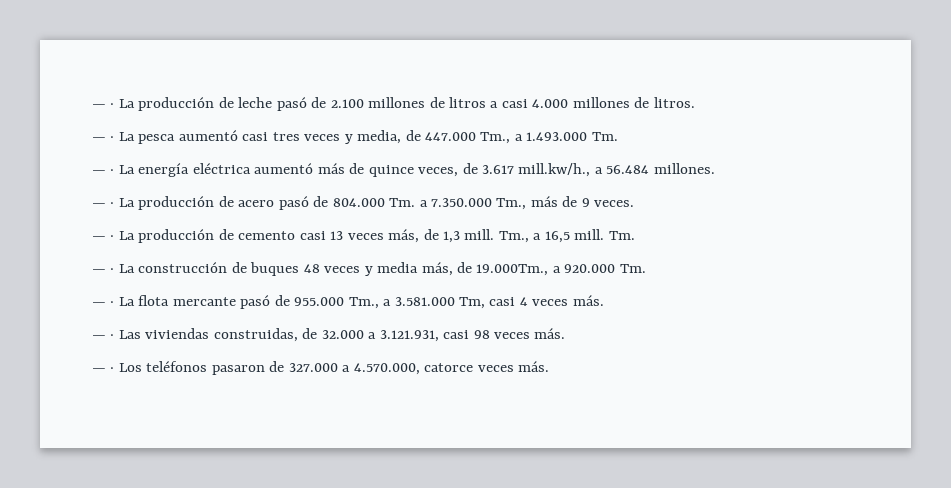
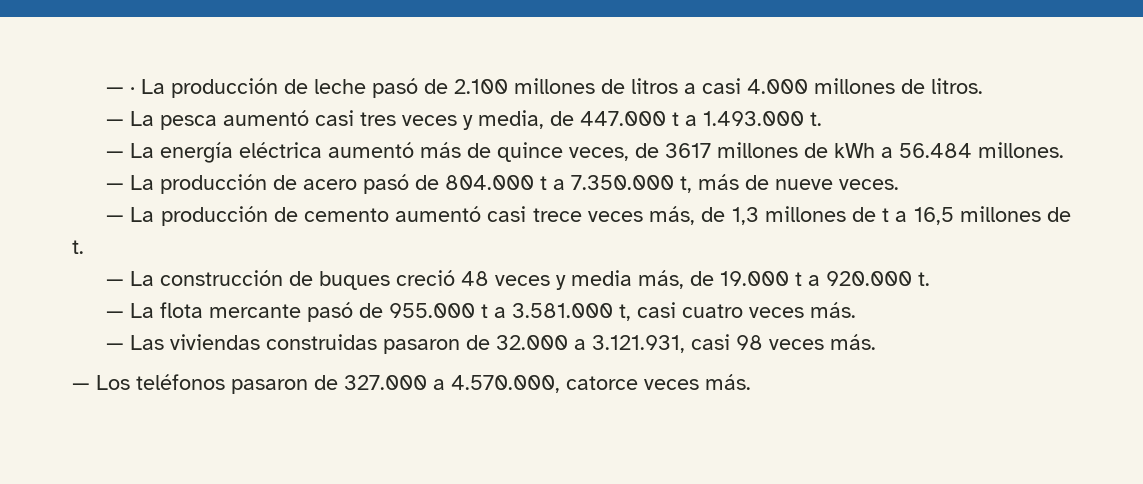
[110,136,115,141] · -> (125, 122) none
[480,132,511,144] Tm., -> [672,112,680,126] t
[591,132,618,141] [92,169,115,174] Tm. // — · -> [810,112,823,126] [106,151,125,158] t. // —
[482,163,591,177] 3.617 mill.kw/h., -> [665,142,876,158] 3617 millones de kWh
[110,202,115,207] · -> (125, 186) none
[389,198,416,207] Tm. -> [540,176,548,190] t
[496,196,590,210] Tm., más de 9 -> [680,174,834,193] t, más de nueve
[110,235,115,240] · -> (125, 218) none
[299,231,344,240] casi 13 -> [395,206,582,222] aumentó casi trece
[464,229,635,243] [92,268,115,273] mill. Tm., a 16,5 mill. Tm. // — · -> [764,206,1071,225] [72,240,84,254] [106,279,125,286] millones de t a 16,5 millones de t. // —
(300, 269) none -> [396,270,456,286] creció
[476,264,549,276] 19.000Tm., -> [720,271,803,286] 19.000 t
[619,264,646,273] [92,301,115,306] Tm. // — · -> [918,272,931,286] [106,311,125,318] t. // —
[348,297,379,309] Tm., -> [481,304,489,318] t
[459,295,604,309] [92,334,115,339] Tm, casi 4 veces más. // — · -> [619,302,857,321] [106,343,125,350] t, casi cuatro veces más. // —
[213,328,298,342] construidas, -> [266,334,461,354] construidas pasaron
[110,367,115,372] · -> (90, 386) none

